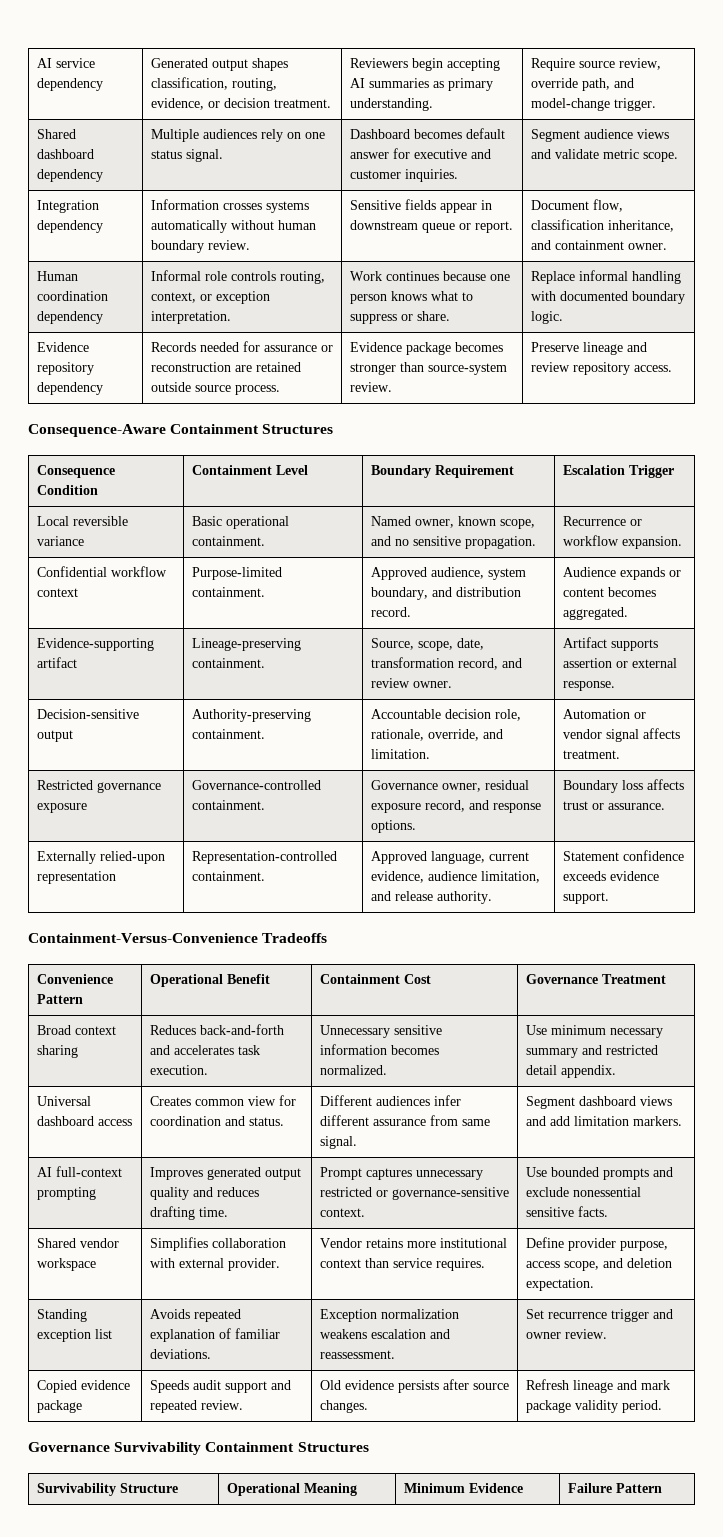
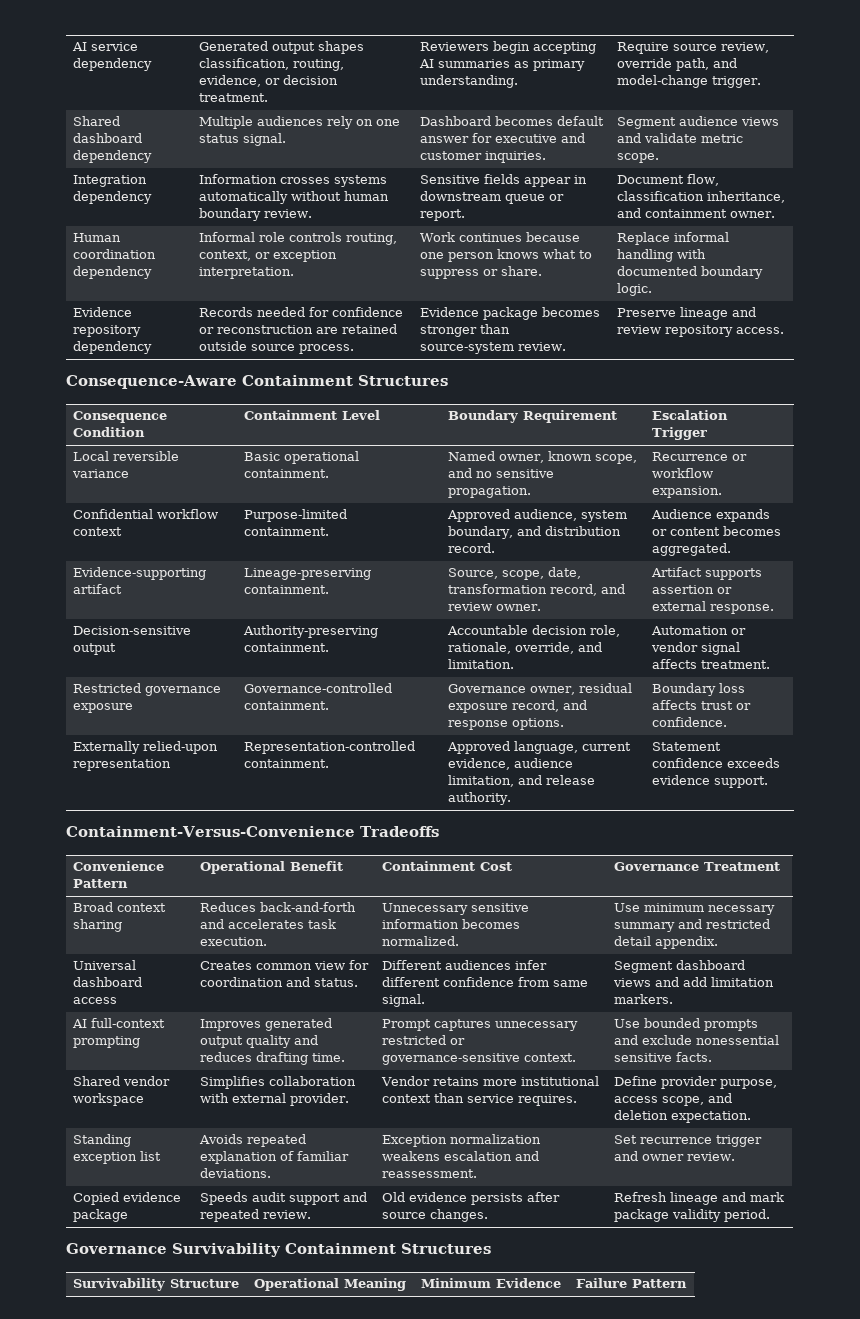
[263,345,317,352] assurance -> [332,307,404,317] confidence
[607,803,665,810] assurance. -> [652,717,728,727] confidence.
[372,1119,426,1126] assurance -> [443,977,515,987] confidence

